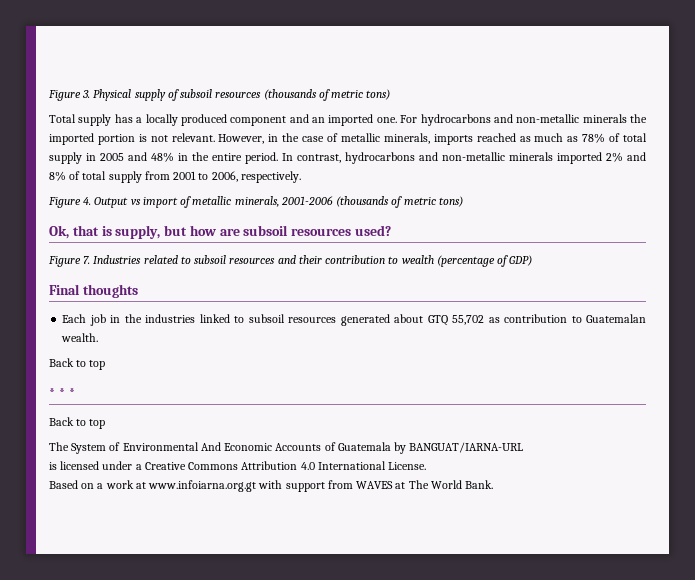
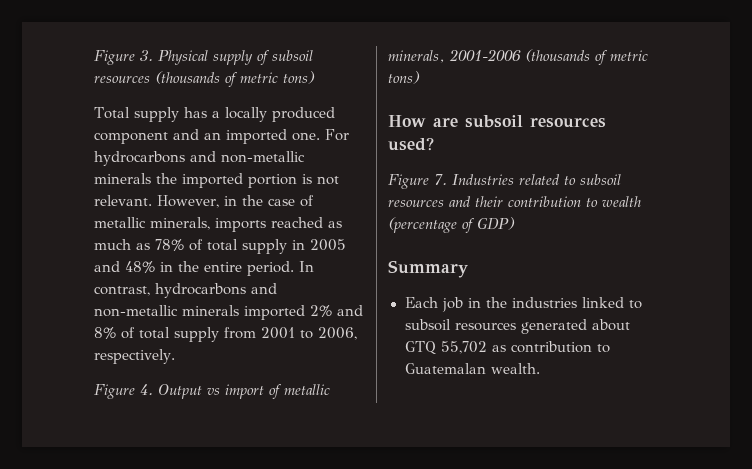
[49,225,216,239] Ok, that is supply, but how -> [388,115,426,127] How
[49,284,138,298] Final thoughts -> [388,260,468,278] Summary
[49,358,106,370] [49,388,75,398] [49,417,106,429] [49,442,524,454] [49,461,427,470] [49,480,494,492] // Back to top // * * * // Back to top // The System of Environmental And Economic Accounts of Guatemala by BANGUAT/IARNA-URL // is licensed under a Creative Commons Attribution 4.0 International License. // Based on a work at www.infoiarna.org.gt with support from WAVES at The World Bank. -> (540, 368) none

